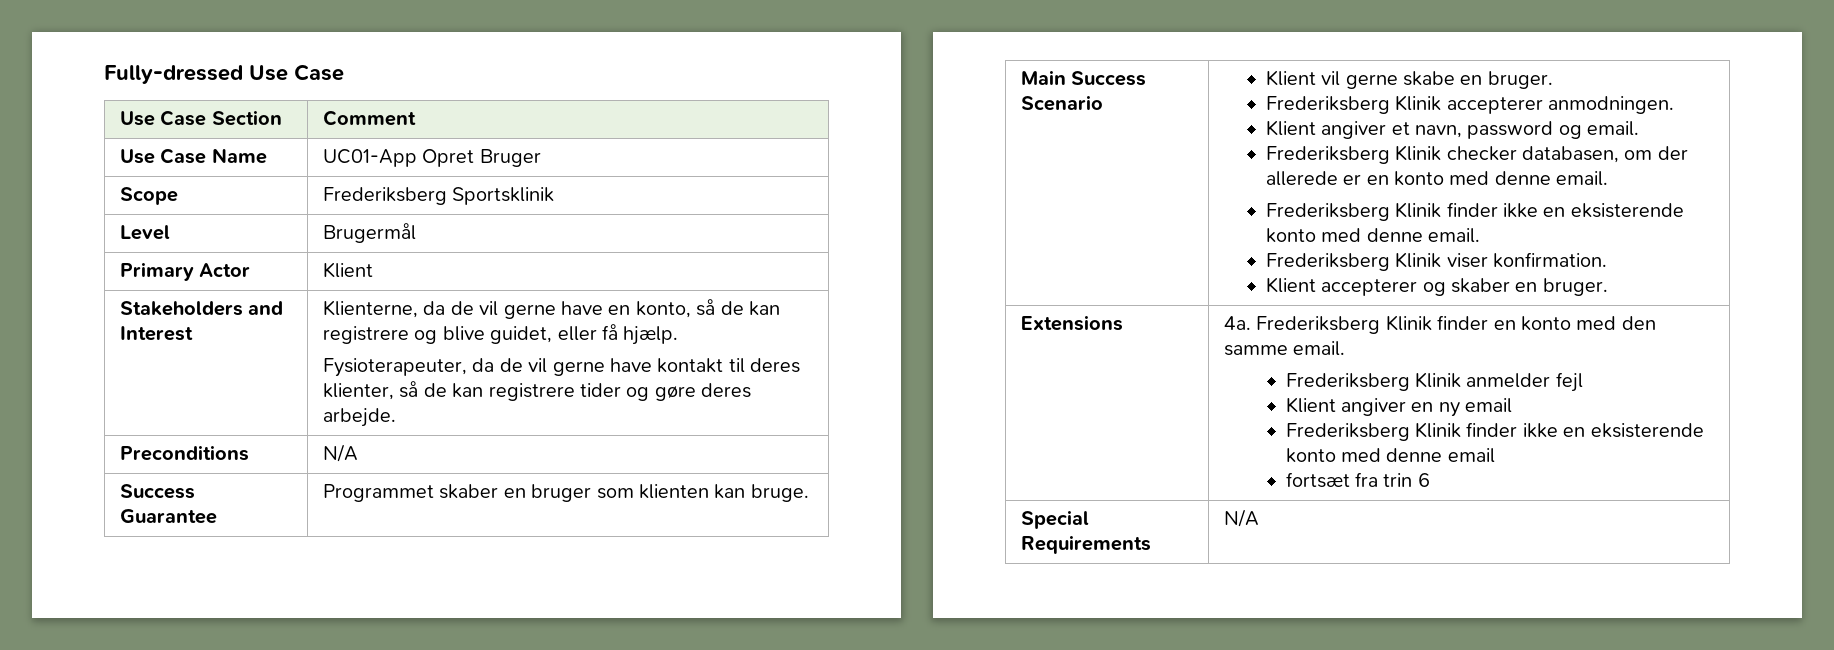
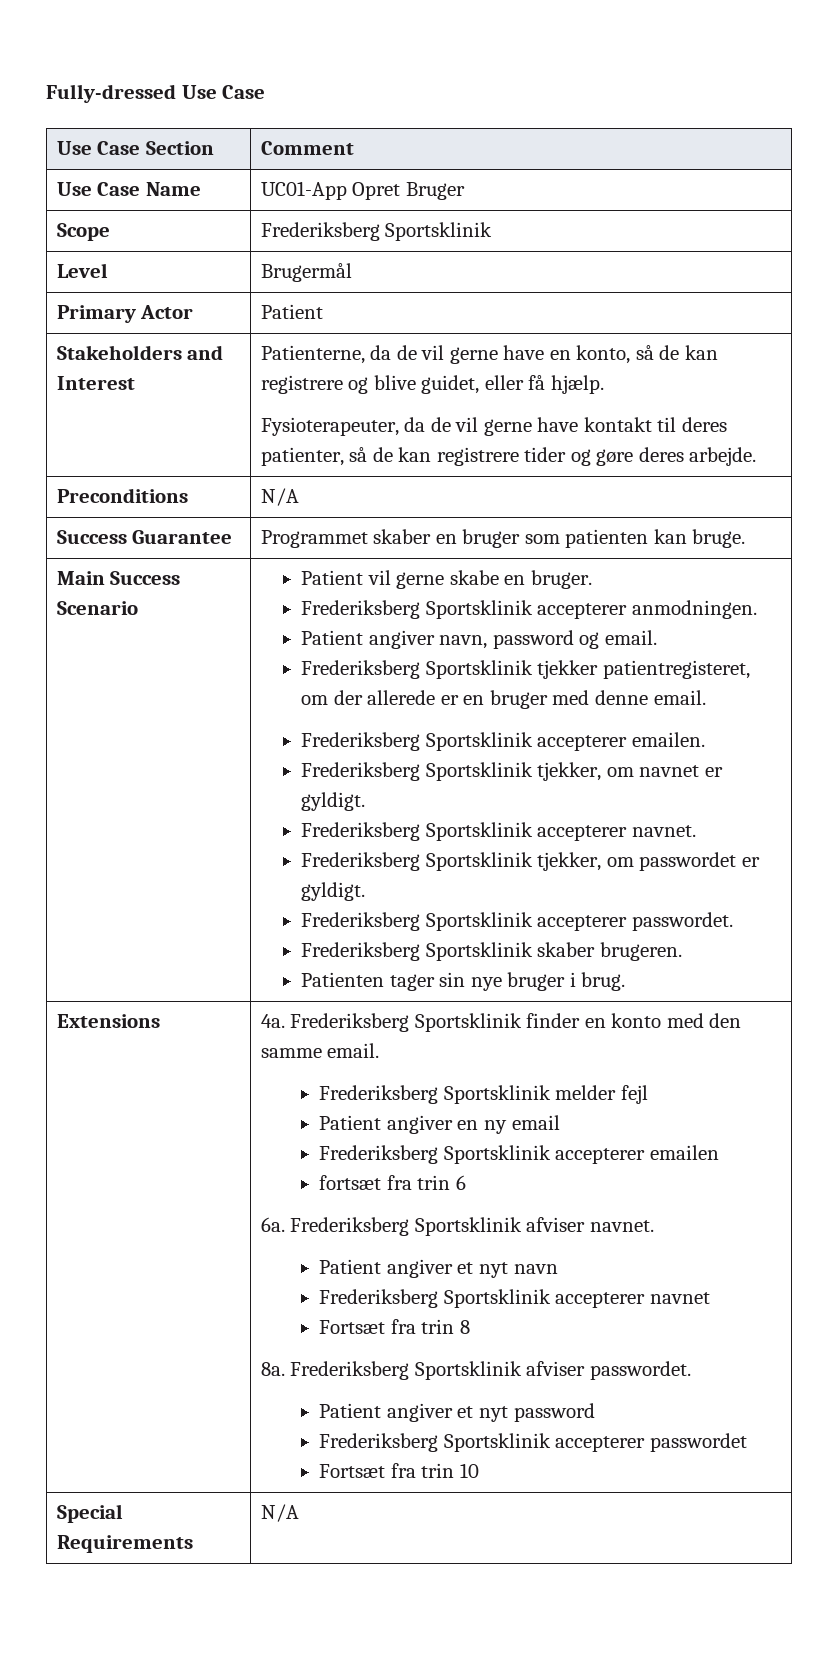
[323,262,374,278] Klient -> [260,304,323,319] Patient
[323,300,419,318] Klienterne, -> [260,345,365,364] Patienterne,
[323,383,395,400] klienter, -> [260,447,344,466] patienter,
[639,484,710,499] klienten -> [565,529,649,548] patienten
[1265,70,1316,86] Klient -> [301,570,364,585] Patient
[1395,95,1442,111] Klinik -> [425,600,533,619] Sportsklinik
[1265,120,1410,139] Klient angiver et -> [301,630,435,649] Patient angiver
[1395,145,1620,163] Klinik checker databasen, -> [425,660,750,679] Sportsklinik tjekker patientregisteret,
[1394,171,1609,186] [1265,202,1684,221] [1265,228,1481,243] [1265,252,1608,271] [1265,277,1608,296] konto med denne email. // Frederiksberg Klinik finder ikke en eksisterende konto med denne email. // Frederiksberg Klinik viser konfirmation. // Klient accepterer og skaber en bruger. -> [489,690,706,709] [301,732,705,751] [301,762,723,781] [301,792,366,811] [301,822,696,841] [301,852,760,871] [301,882,366,901] [301,912,733,931] [301,942,682,961] [301,972,626,991] bruger med denne email. // Frederiksberg Sportsklinik accepterer emailen. // Frederiksberg Sportsklinik tjekker, om navnet er gyldigt. // Frederiksberg Sportsklinik accepterer navnet. // Frederiksberg Sportsklinik tjekker, om passwordet er gyldigt. // Frederiksberg Sportsklinik accepterer passwordet. // Frederiksberg Sportsklinik skaber brugeren. // Patienten tager sin nye bruger i brug.
[1385,315,1432,331] Klinik -> [414,1013,522,1032] Sportsklinik
[1415,372,1551,388] Klinik anmelder -> [443,1085,617,1104] Sportsklinik melder
[1285,397,1336,413] Klient -> [319,1115,382,1130] Patient
[1415,422,1704,438] [1285,448,1495,463] [1285,472,1430,488] Klinik finder ikke en eksisterende konto med denne email // fortsæt fra trin 6 -> [443,1145,719,1164] [319,1175,466,1190] [260,1217,654,1236] [319,1259,558,1278] [319,1289,710,1308] [319,1319,470,1334] [260,1361,691,1380] [319,1403,595,1422] [319,1433,747,1452] [319,1463,479,1478] Sportsklinik accepterer emailen // fortsæt fra trin 6 // 6a. Frederiksberg Sportsklinik afviser navnet. // Patient angiver et nyt navn // Frederiksberg Sportsklinik accepterer navnet // Fortsæt fra trin 8 // 8a. Frederiksberg Sportsklinik afviser passwordet. // Patient angiver et nyt password // Frederiksberg Sportsklinik accepterer passwordet // Fortsæt fra trin 10

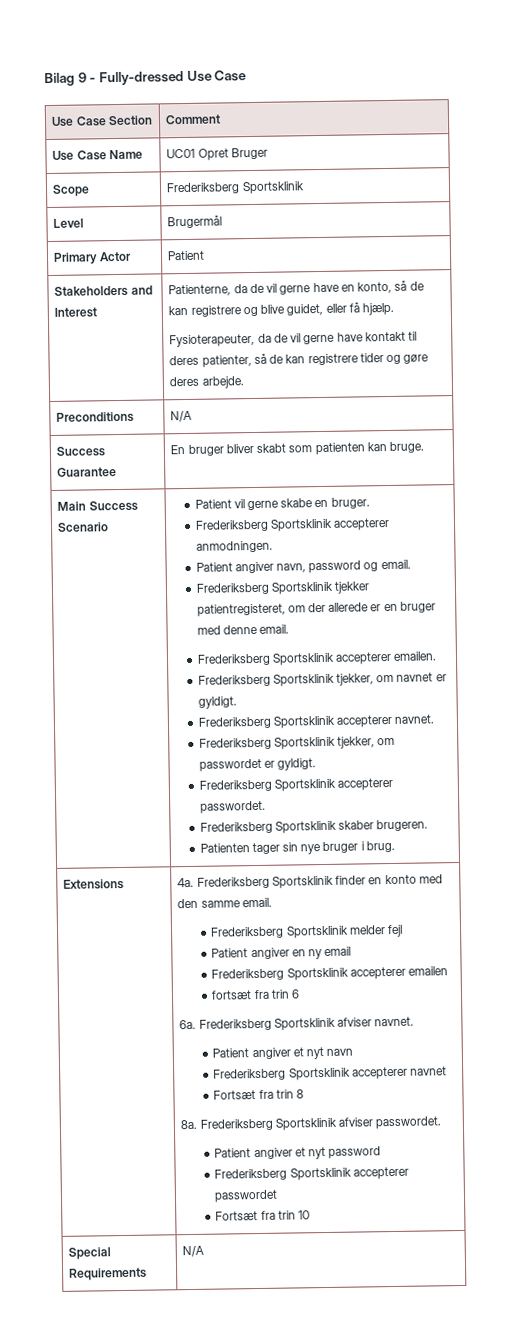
(46, 93) none -> [44,72,97,87] Bilag 9 -
[260,181,347,200] UC01-App -> [166,148,196,159] UC01
[260,529,521,548] Programmet skaber en bruger -> [170,443,287,456] En bruger bliver skabt

